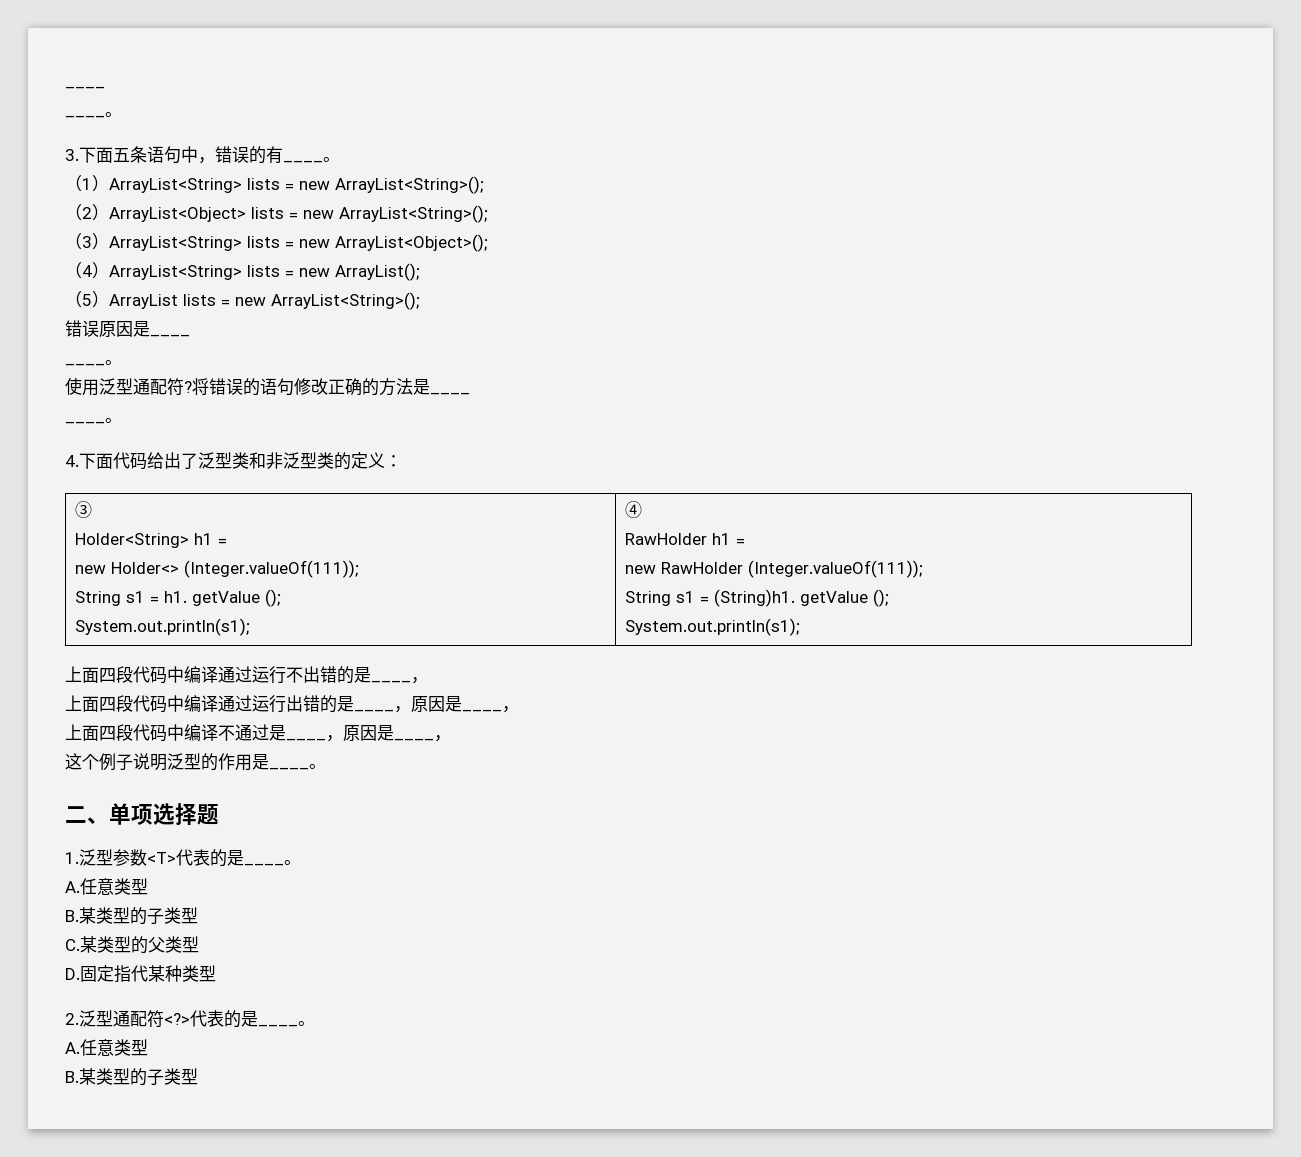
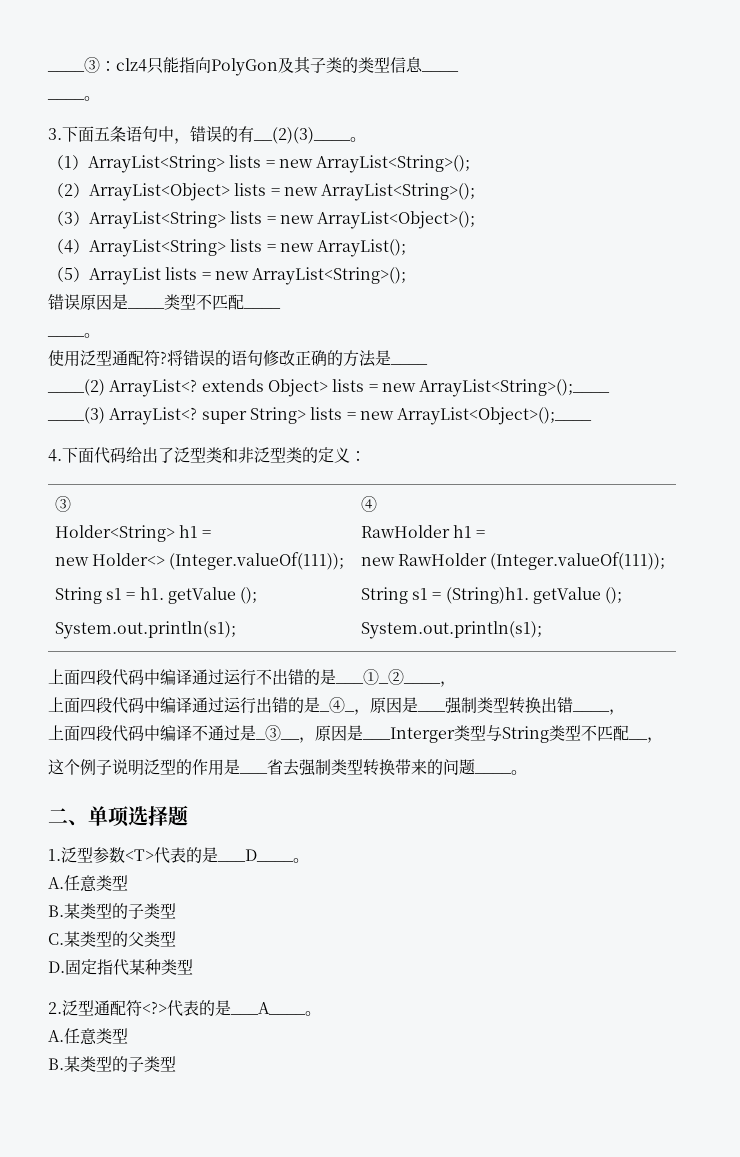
(65, 87) none -> [47,57,423,76] ____③：clz4只能指向PolyGon及其子类的类型信息
[283,160,323,163] ____ -> [253,127,351,144] __(2)(3)____
(190, 335) none -> [164,294,281,310] 类型不匹配____
[65,418,122,424] ____。 -> [47,379,611,397] [47,407,593,425] ____(2) ArrayList<? extends Object> lists = new ArrayList<String>();____ // ____(3) ArrayList<? super String> lists = new ArrayList<Object>();____
[371,680,411,683] ____ -> [335,669,441,685] ___①_②____
[354,696,462,713] ____，原因是 -> [319,697,573,715] _④_，原因是___强制类型转换出错
[286,725,434,742] ____，原因是____ -> [255,725,648,743] _③__，原因是___Interger类型与String类型不匹配__
(269, 762) none -> [239,759,475,776] ___省去强制类型转换带来的问题
[244,863,284,866] ____ -> [217,849,294,862] ___D____
[258,1024,298,1027] ____ -> [230,1002,306,1015] ___A____

